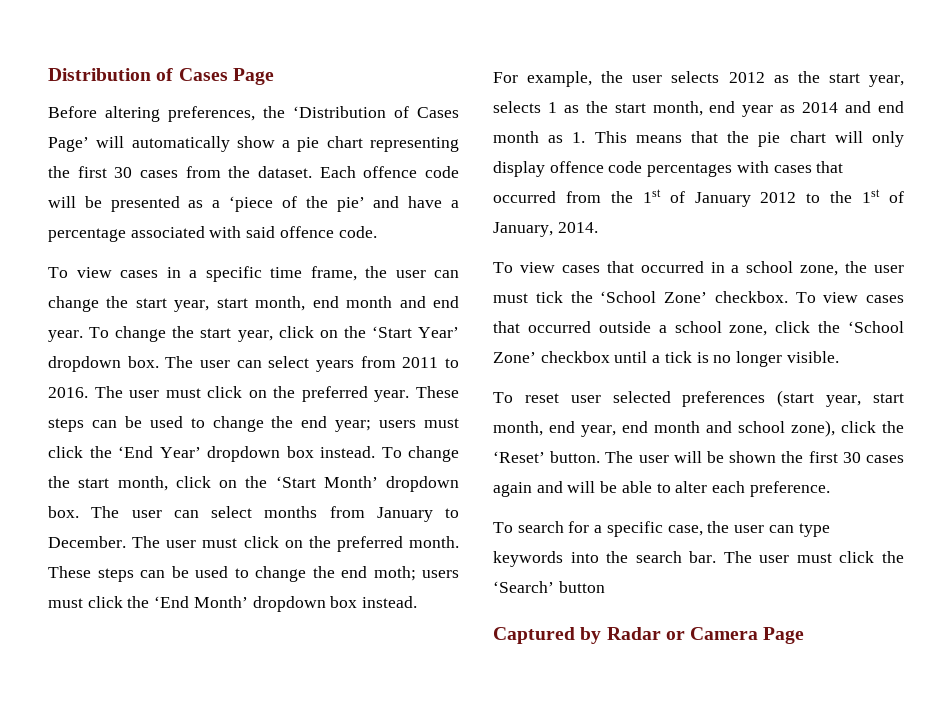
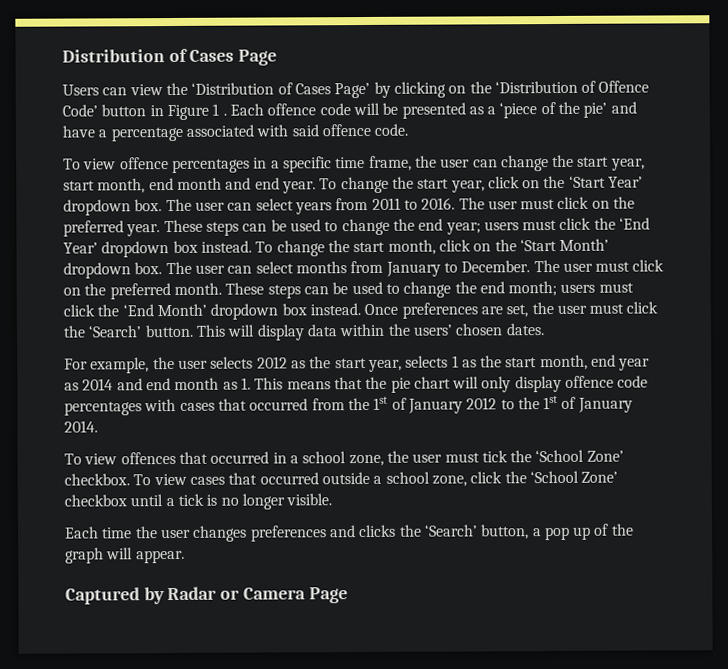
[48,106,255,122] Before altering preferences, -> [62,84,163,96] Users can view
[96,136,459,152] [48,166,312,178] will automatically show a pie chart representing the first 30 cases from the dataset. -> [373,80,650,98] [62,103,227,121] by clicking on the ‘Distribution of Offence Code’ button in Figure 1 .
[120,270,158,278] cases -> [119,157,250,174] offence percentages
[373,566,416,581] moth; -> [508,280,558,297] month;
(418, 602) none -> [364,301,659,319] [63,323,545,341] Once preferences are set, the user must click the ‘Search’ button. This will display data within the users’ chosen dates.
[493,222,553,237] January, -> [577,397,633,413] January
[561,265,600,273] cases -> [120,451,176,465] offences
[493,390,904,407] [493,420,904,437] [493,451,904,463] [493,481,830,497] [493,521,830,537] [493,551,904,567] [493,581,605,593] To reset user selected preferences (start year, start month, end year, end month and school zone), click the ‘Reset’ button. The user will be shown the first 30 cases again and will be able to alter each preference. // To search for a specific case, the user can type keywords into the search bar. The user must click the ‘Search’ button -> [65,523,634,542] [65,547,185,564] Each time the user changes preferences and clicks the ‘Search’ button, a pop up of the graph will appear.

